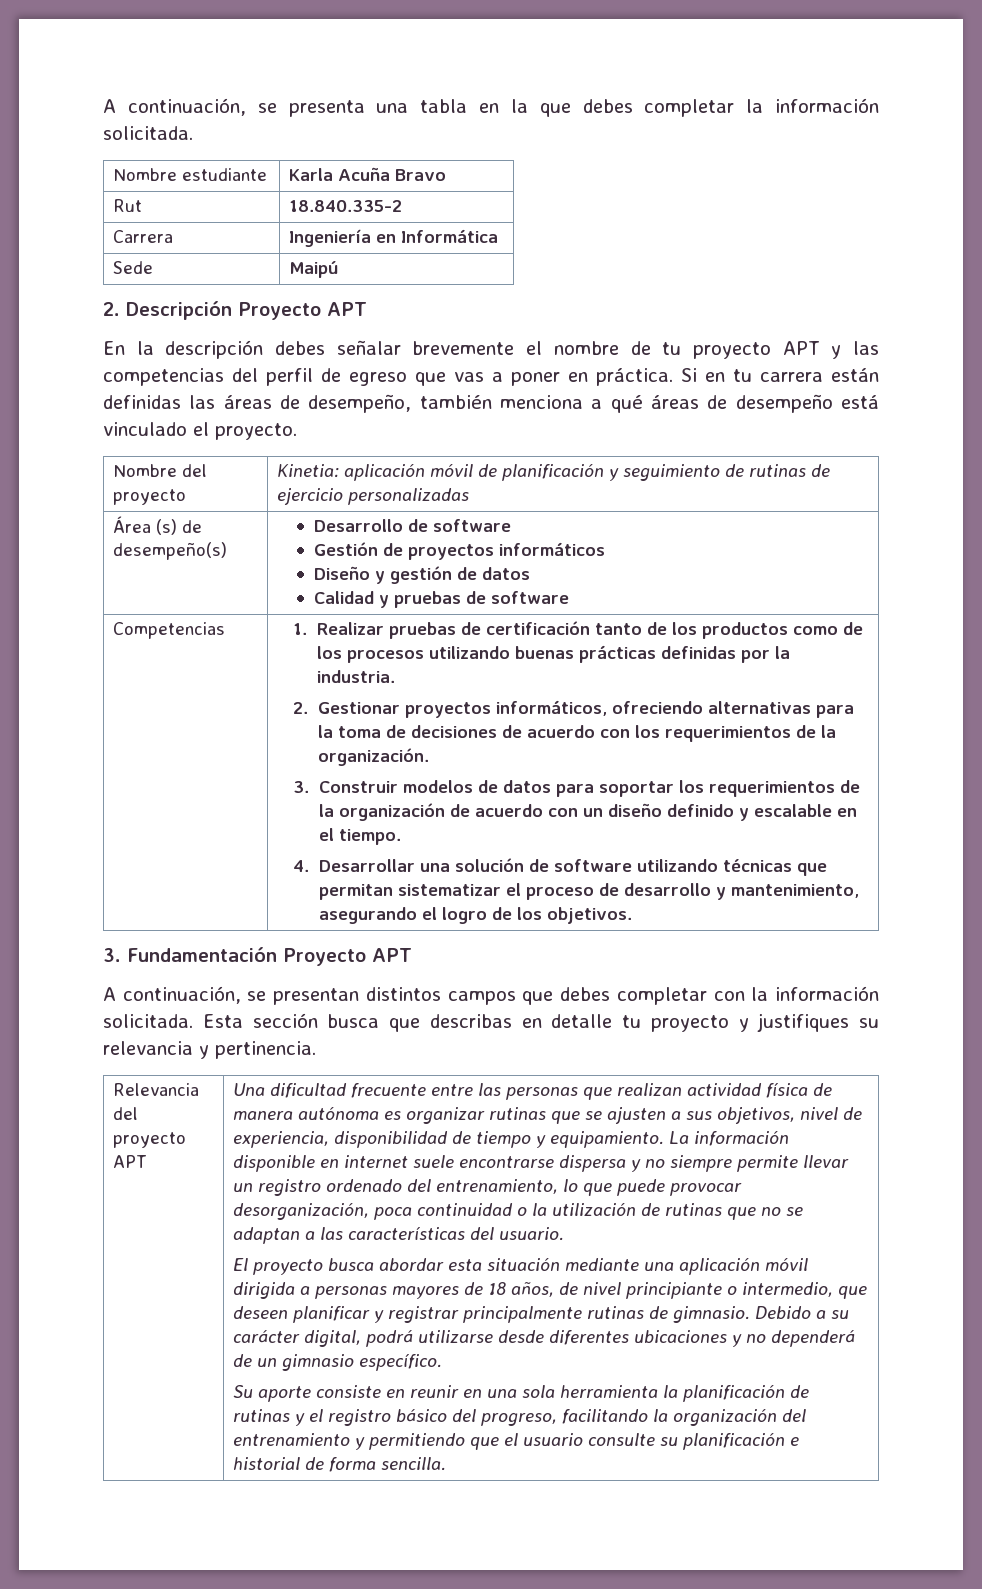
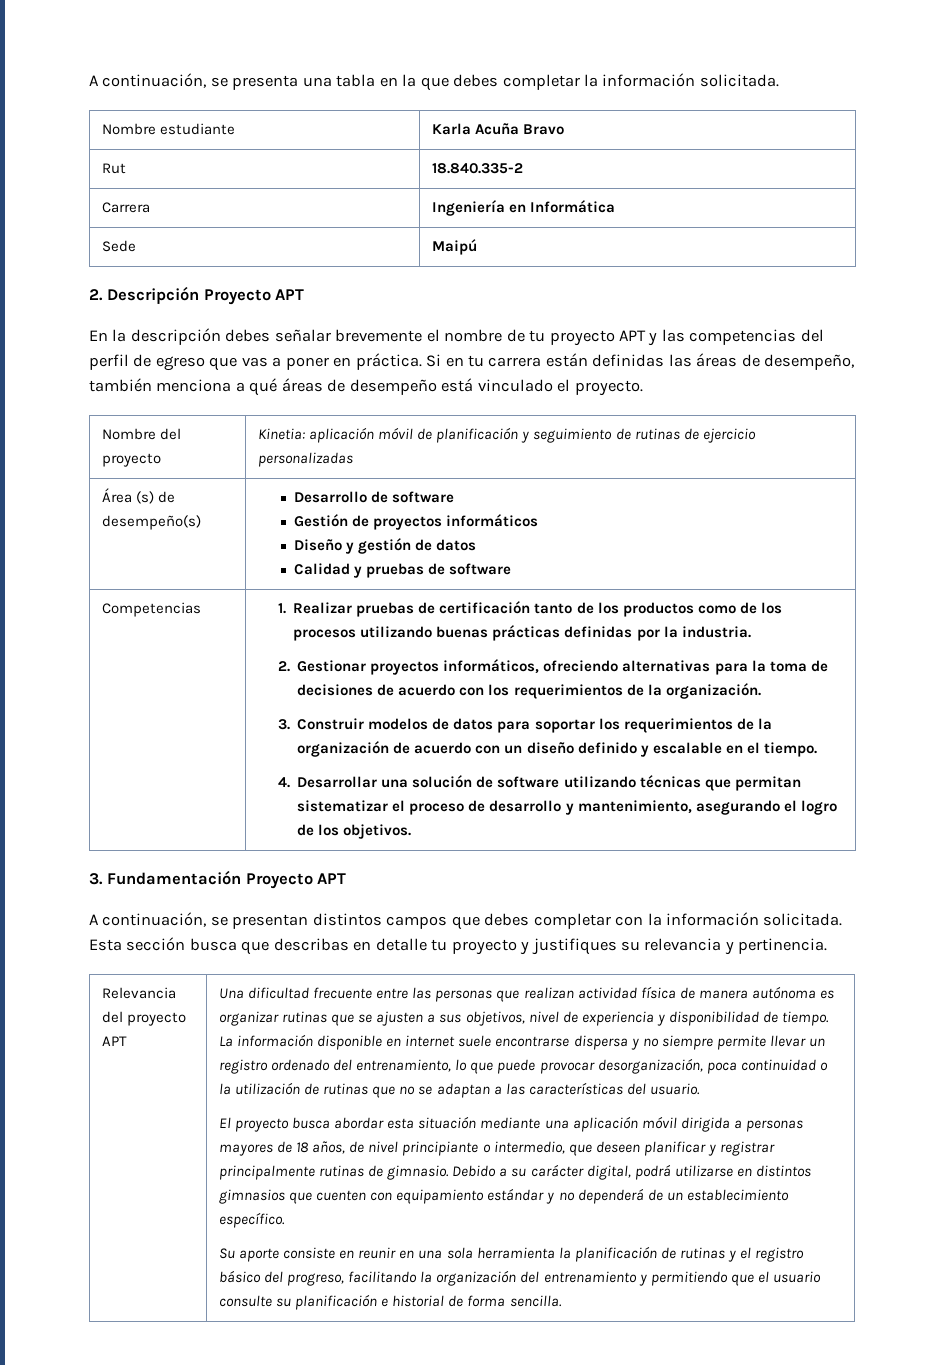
[233,1131,665,1148] experiencia, disponibilidad de tiempo y equipamiento. -> [581,1011,829,1026] experiencia y disponibilidad de tiempo.
[498,1330,728,1345] desde diferentes ubicaciones -> [736,1165,811,1177] [219,1188,545,1204] en distintos gimnasios que cuenten con equipamiento estándar
[282,1354,355,1371] gimnasio -> [686,1189,789,1201] establecimiento

